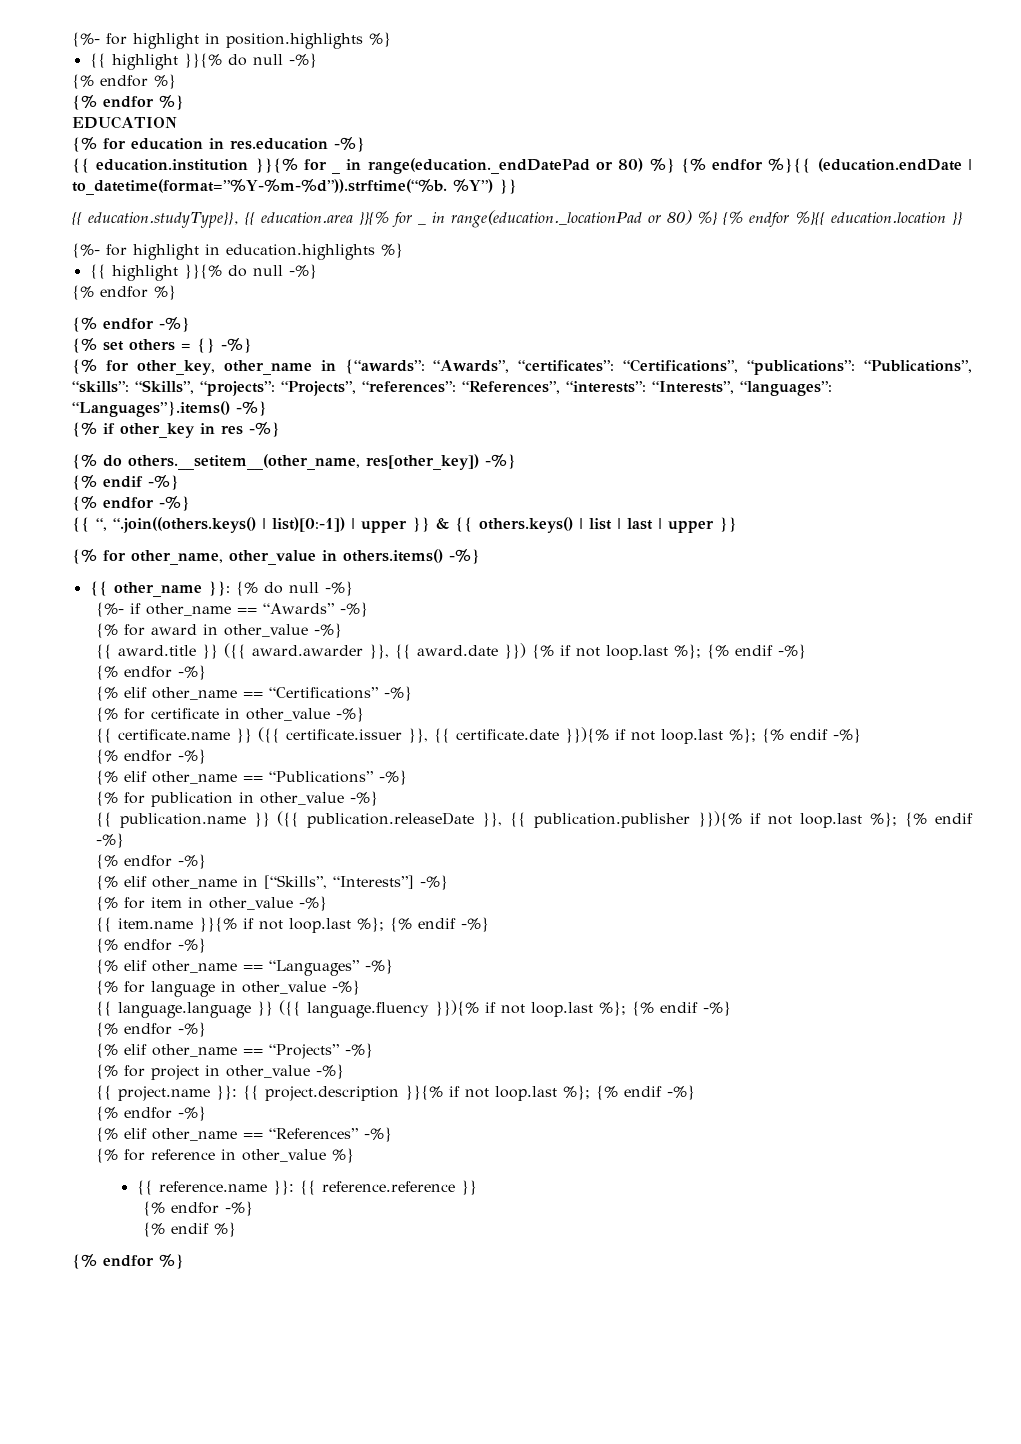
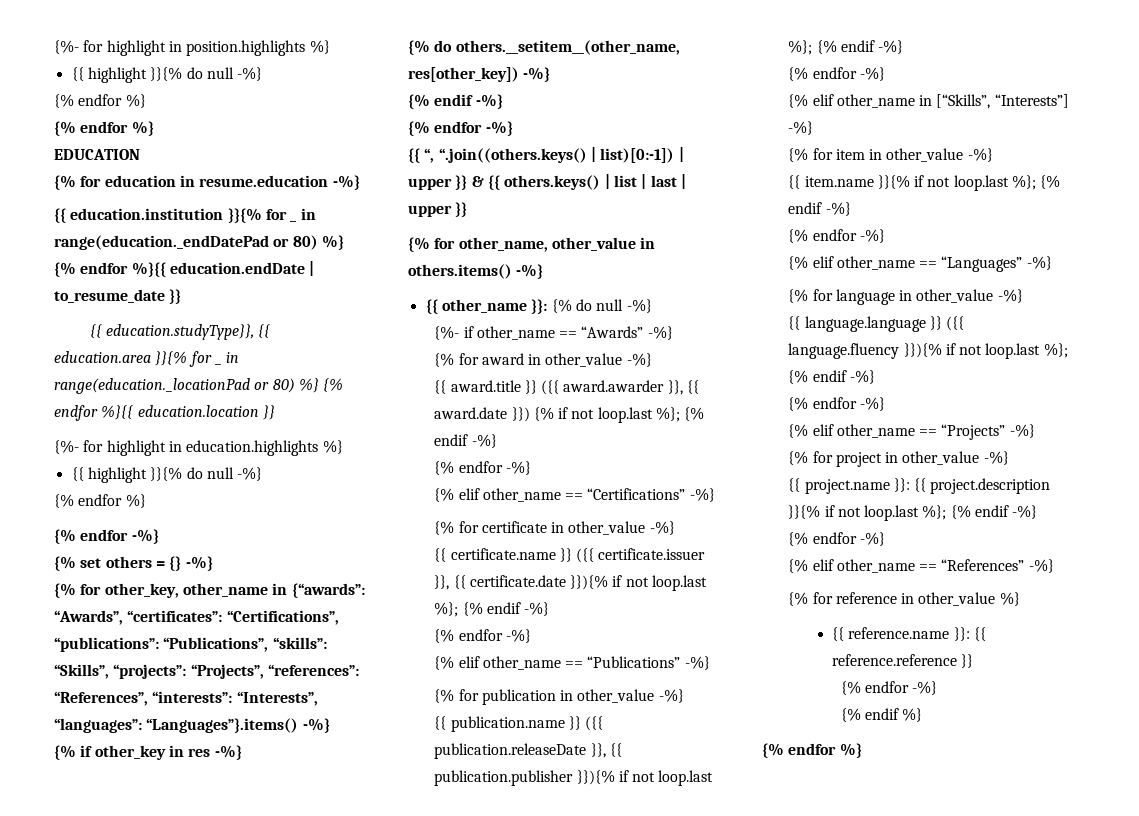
[230,138,328,150] res.education -> [199,175,329,187] resume.education
[817,158,973,172] [72,179,493,195] (education.endDate | to_datetime(format=”%Y-%m-%d”)).strftime(“%b. %Y”) -> [169,261,315,276] [54,289,165,303] education.endDate | to_resume_date

